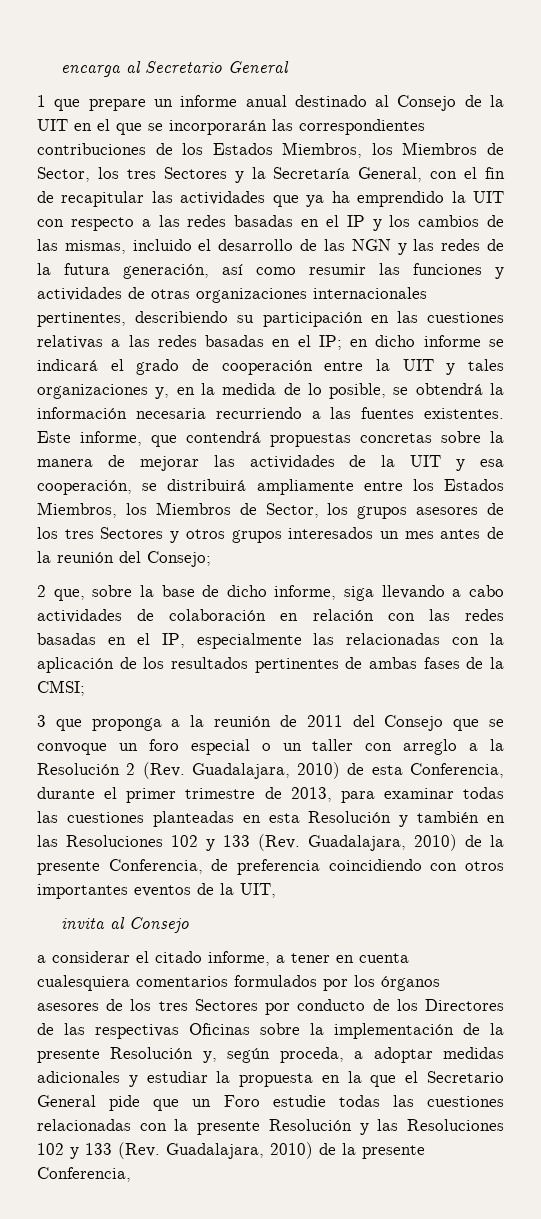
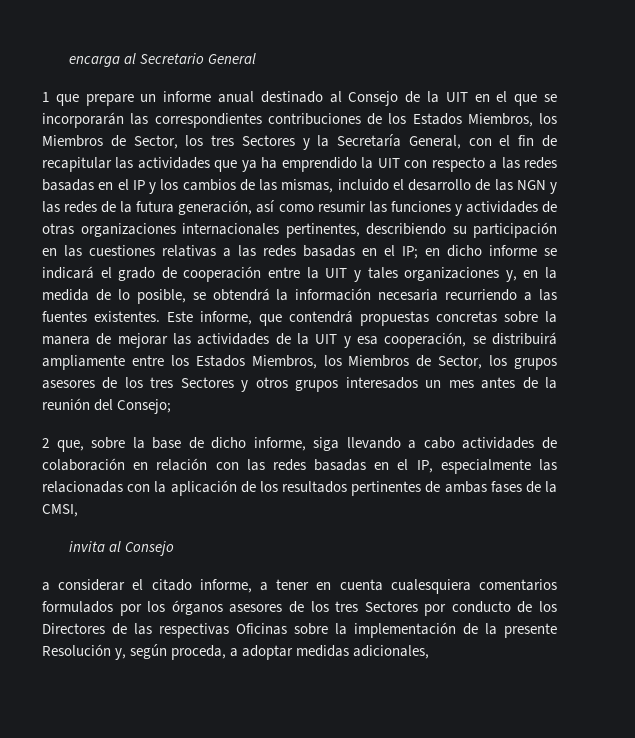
[37,680,85,696] [37,715,504,731] [37,739,504,755] [37,762,504,779] [37,787,504,803] [37,811,505,827] [37,834,504,851] [37,859,505,875] [37,883,276,899] CMSI; // 3 que proponga a la reunión de 2011 del Consejo que se convoque un foro especial o un taller con arreglo a la Resolución 2 (Rev. Guadalajara, 2010) de esta Conferencia, durante el primer trimestre de 2013, para examinar todas las cuestiones planteadas en esta Resolución y también en las Resoluciones 102 y 133 (Rev. Guadalajara, 2010) de la presente Conferencia, de preferencia coincidiendo con otros importantes eventos de la UIT, -> [42,504,78,517] CMSI,
[37,1071,504,1087] [37,1095,504,1111] [37,1119,505,1135] [37,1142,425,1159] [37,1167,131,1182] adicionales y estudiar la propuesta en la que el Secretario General pide que un Foro estudie todas las cuestiones relacionadas con la presente Resolución y las Resoluciones 102 y 133 (Rev. Guadalajara, 2010) de la presente Conferencia, -> [353,645,430,659] adicionales,

